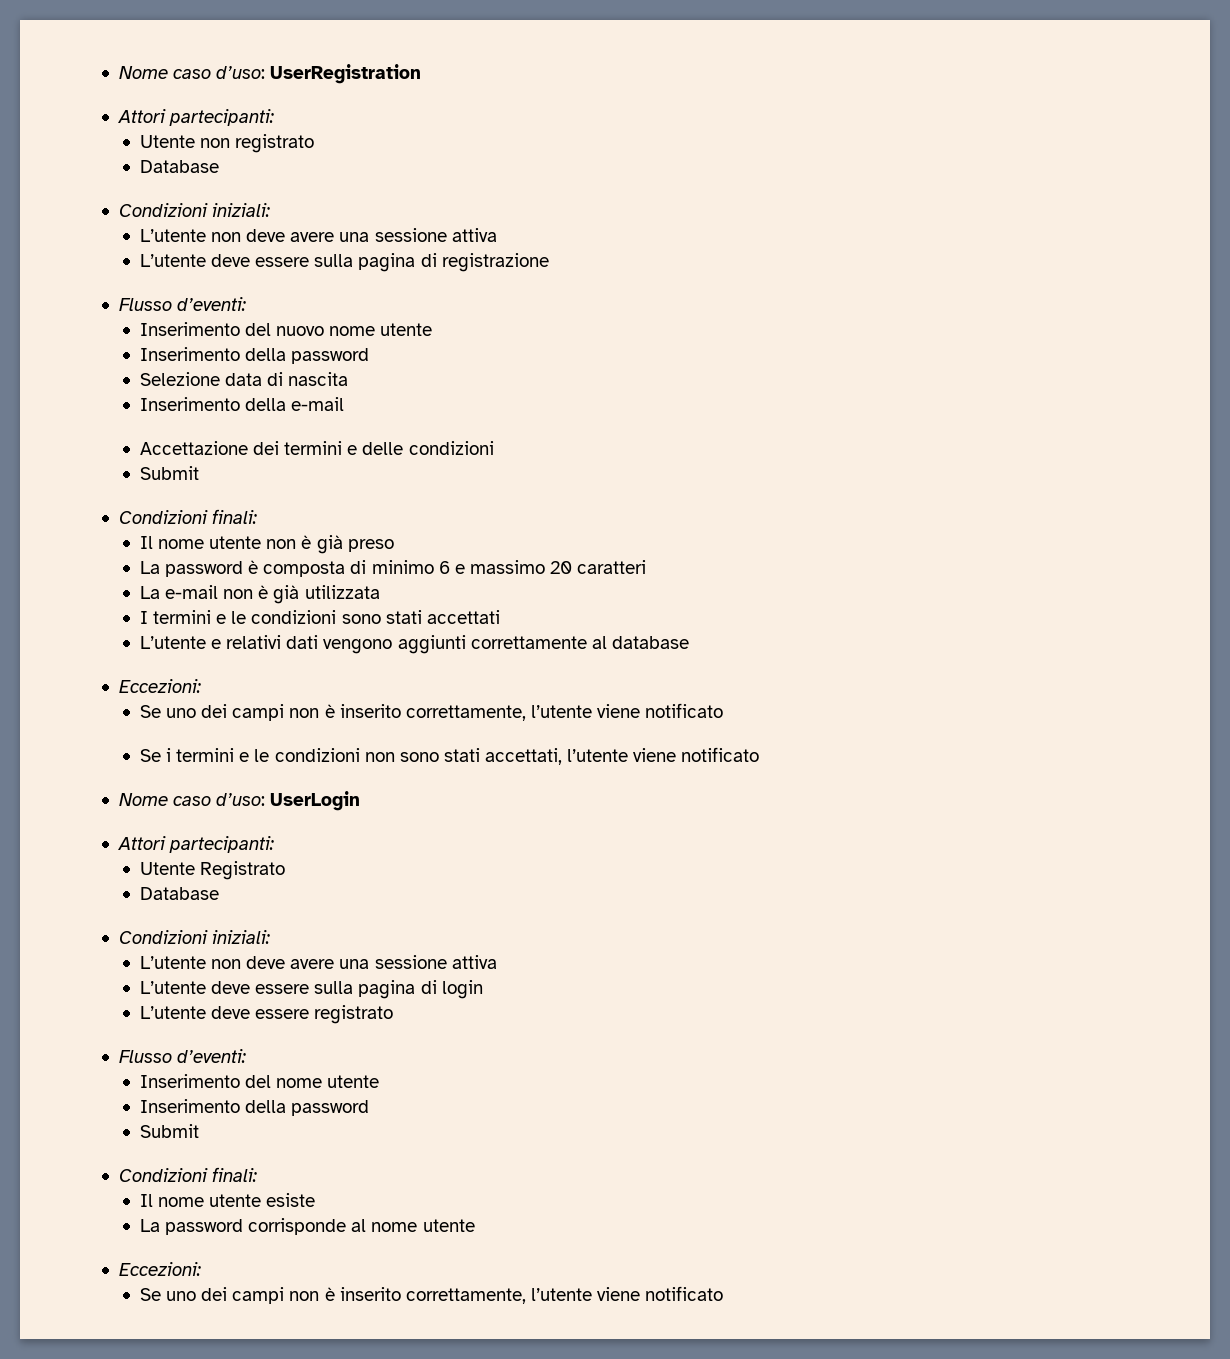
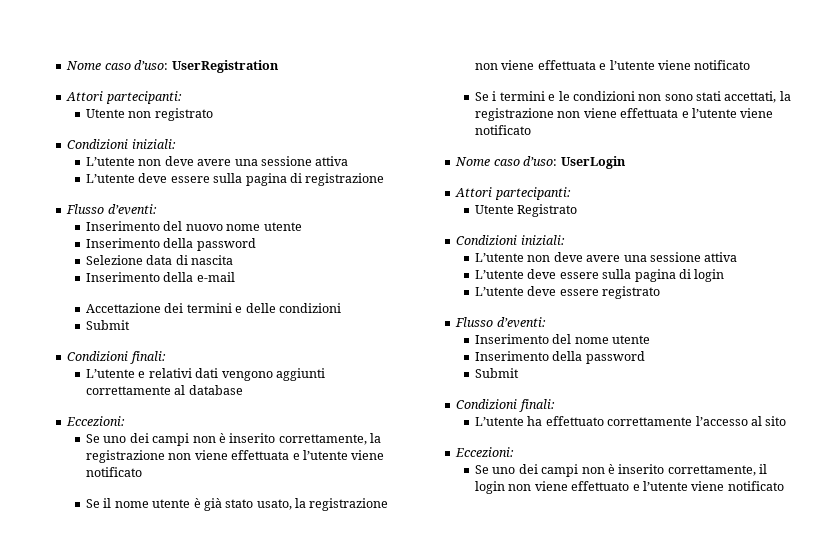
[139,160,219,173] // Database -> (213, 114) none
[139,535,394,554] [139,560,647,577] [139,585,380,604] [139,610,500,624] // Il nome utente non è già preso // La password è composta di minimo 6 e massimo 20 caratteri // La e-mail non è già utilizzata // I termini e le condizioni sono stati accettati -> (166, 357) none
(526, 713) none -> [370,433,382,443] [86,450,385,463] [86,467,143,477] [86,498,389,511] [475,60,607,70] la registrazione non viene effettuata e l’utente viene notificato // Se il nome utente è già stato usato, la registrazione non viene effettuata e
(563, 756) none -> [779,91,791,101] [475,108,689,121] la registrazione non viene effettuata e
[139,887,219,900] // Database -> (578, 210) none
[139,1193,316,1207] [139,1218,475,1235] [118,1262,201,1276] [139,1287,526,1304] Il nome utente esiste // La password corrisponde al nome utente // Eccezioni: // Se uno dei campi non è inserito correttamente, -> [475,416,787,426] [455,447,515,457] [475,464,768,477] [475,481,640,494] L’utente ha effettuato correttamente l’accesso al sito // Eccezioni: // Se uno dei campi non è inserito correttamente, il login non viene effettuato e

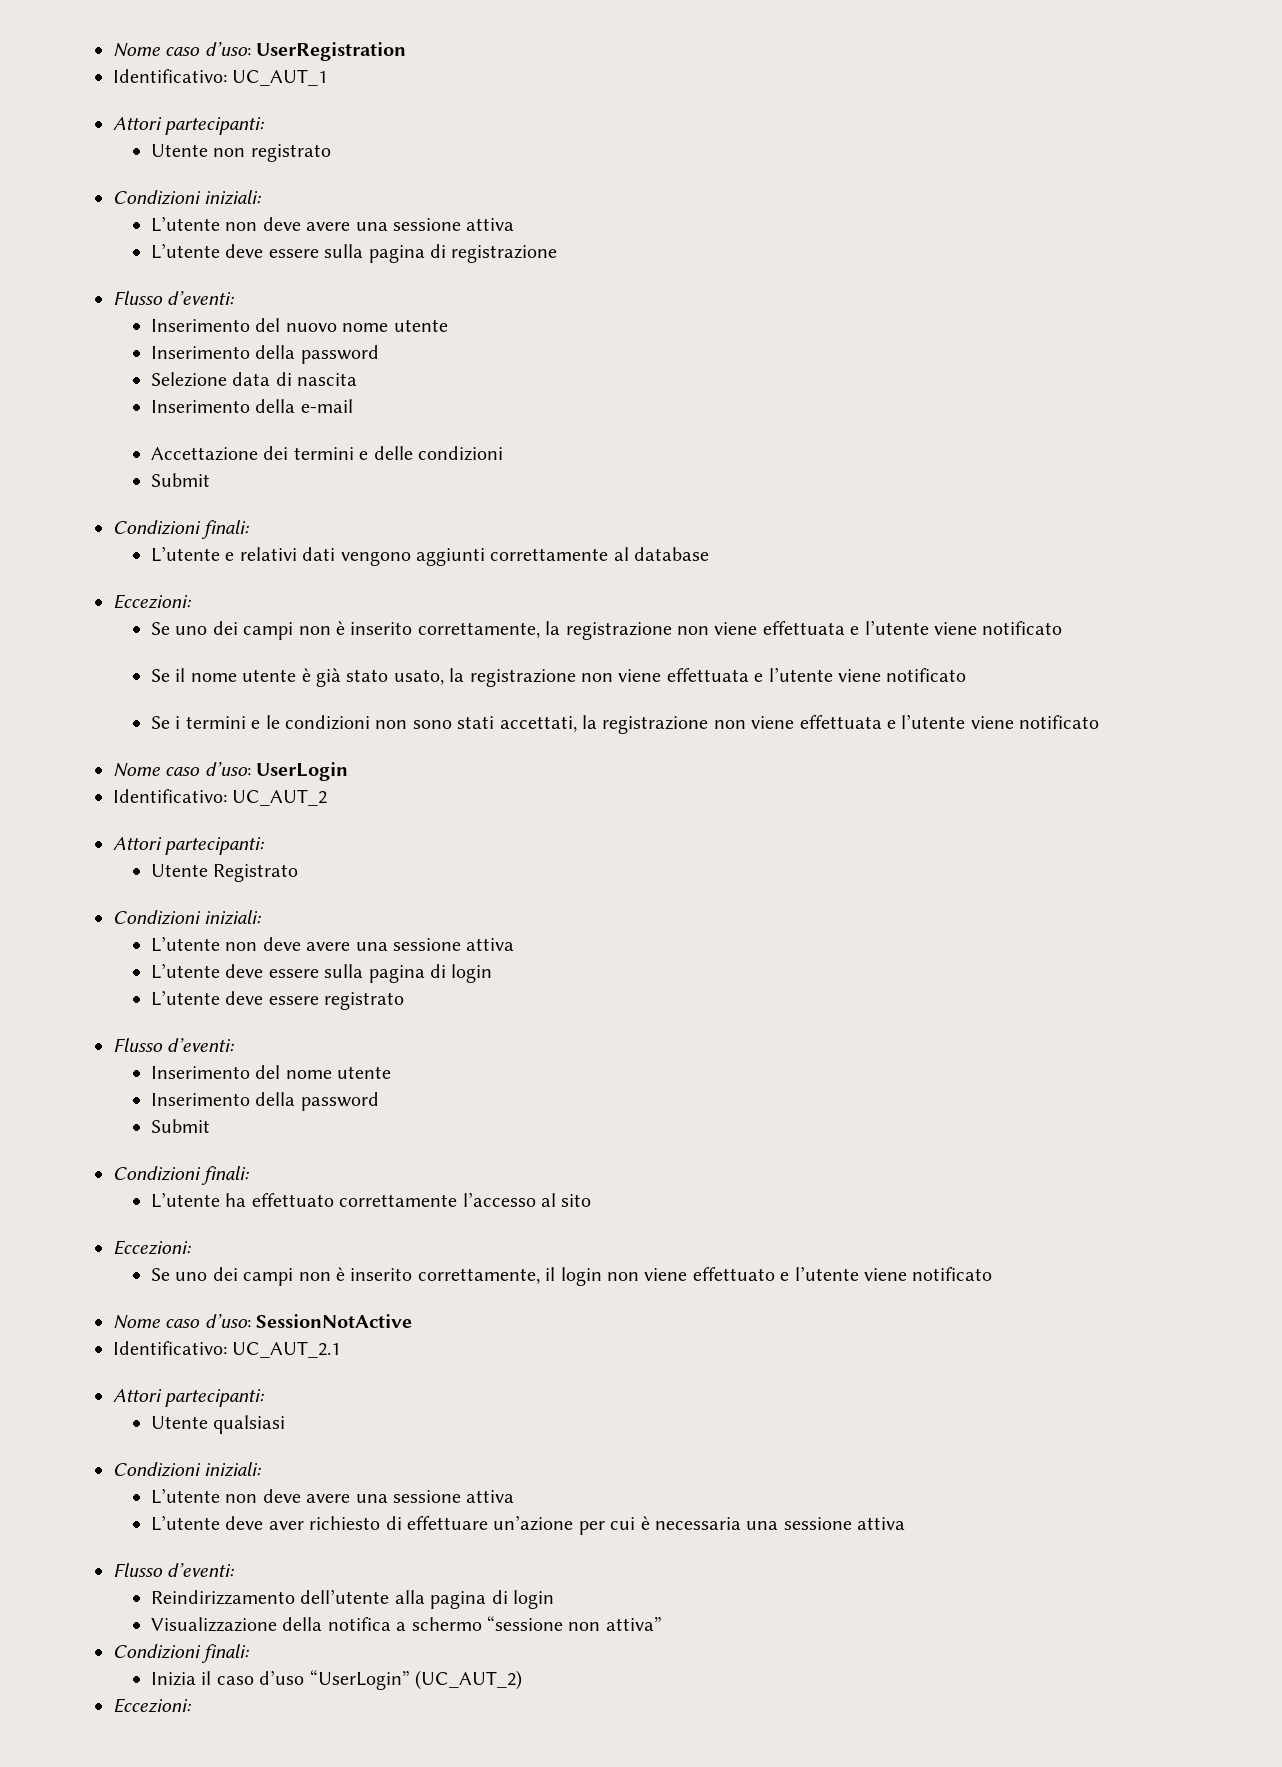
(279, 66) none -> [113,69,328,86] // Identificativo: UC_AUT_1
(626, 162) none -> [113,789,328,806] // Identificativo: UC_AUT_2
(784, 486) none -> [113,1313,413,1329] [113,1341,341,1358] [113,1389,265,1407] [151,1415,286,1434] [113,1462,262,1477] [151,1488,515,1504] [151,1515,906,1535] [113,1562,235,1577] [151,1589,555,1609] [151,1616,662,1632] [113,1644,250,1663] [151,1670,523,1690] [113,1698,192,1713] // Nome caso d’uso: SessionNotActive // Identificativo: UC_AUT_2.1 // Attori partecipanti: // Utente qualsiasi // Condizioni iniziali: // L’utente non deve avere una sessione attiva // L’utente deve aver richiesto di effettuare un’azione per cui è necessaria una sessione attiva // Flusso d’eventi: // Reindirizzamento dell’utente alla pagina di login // Visualizzazione della notifica a schermo “sessione non attiva” // Condizioni finali: // Inizia il caso d’uso “UserLogin” (UC_AUT_2) // Eccezioni:

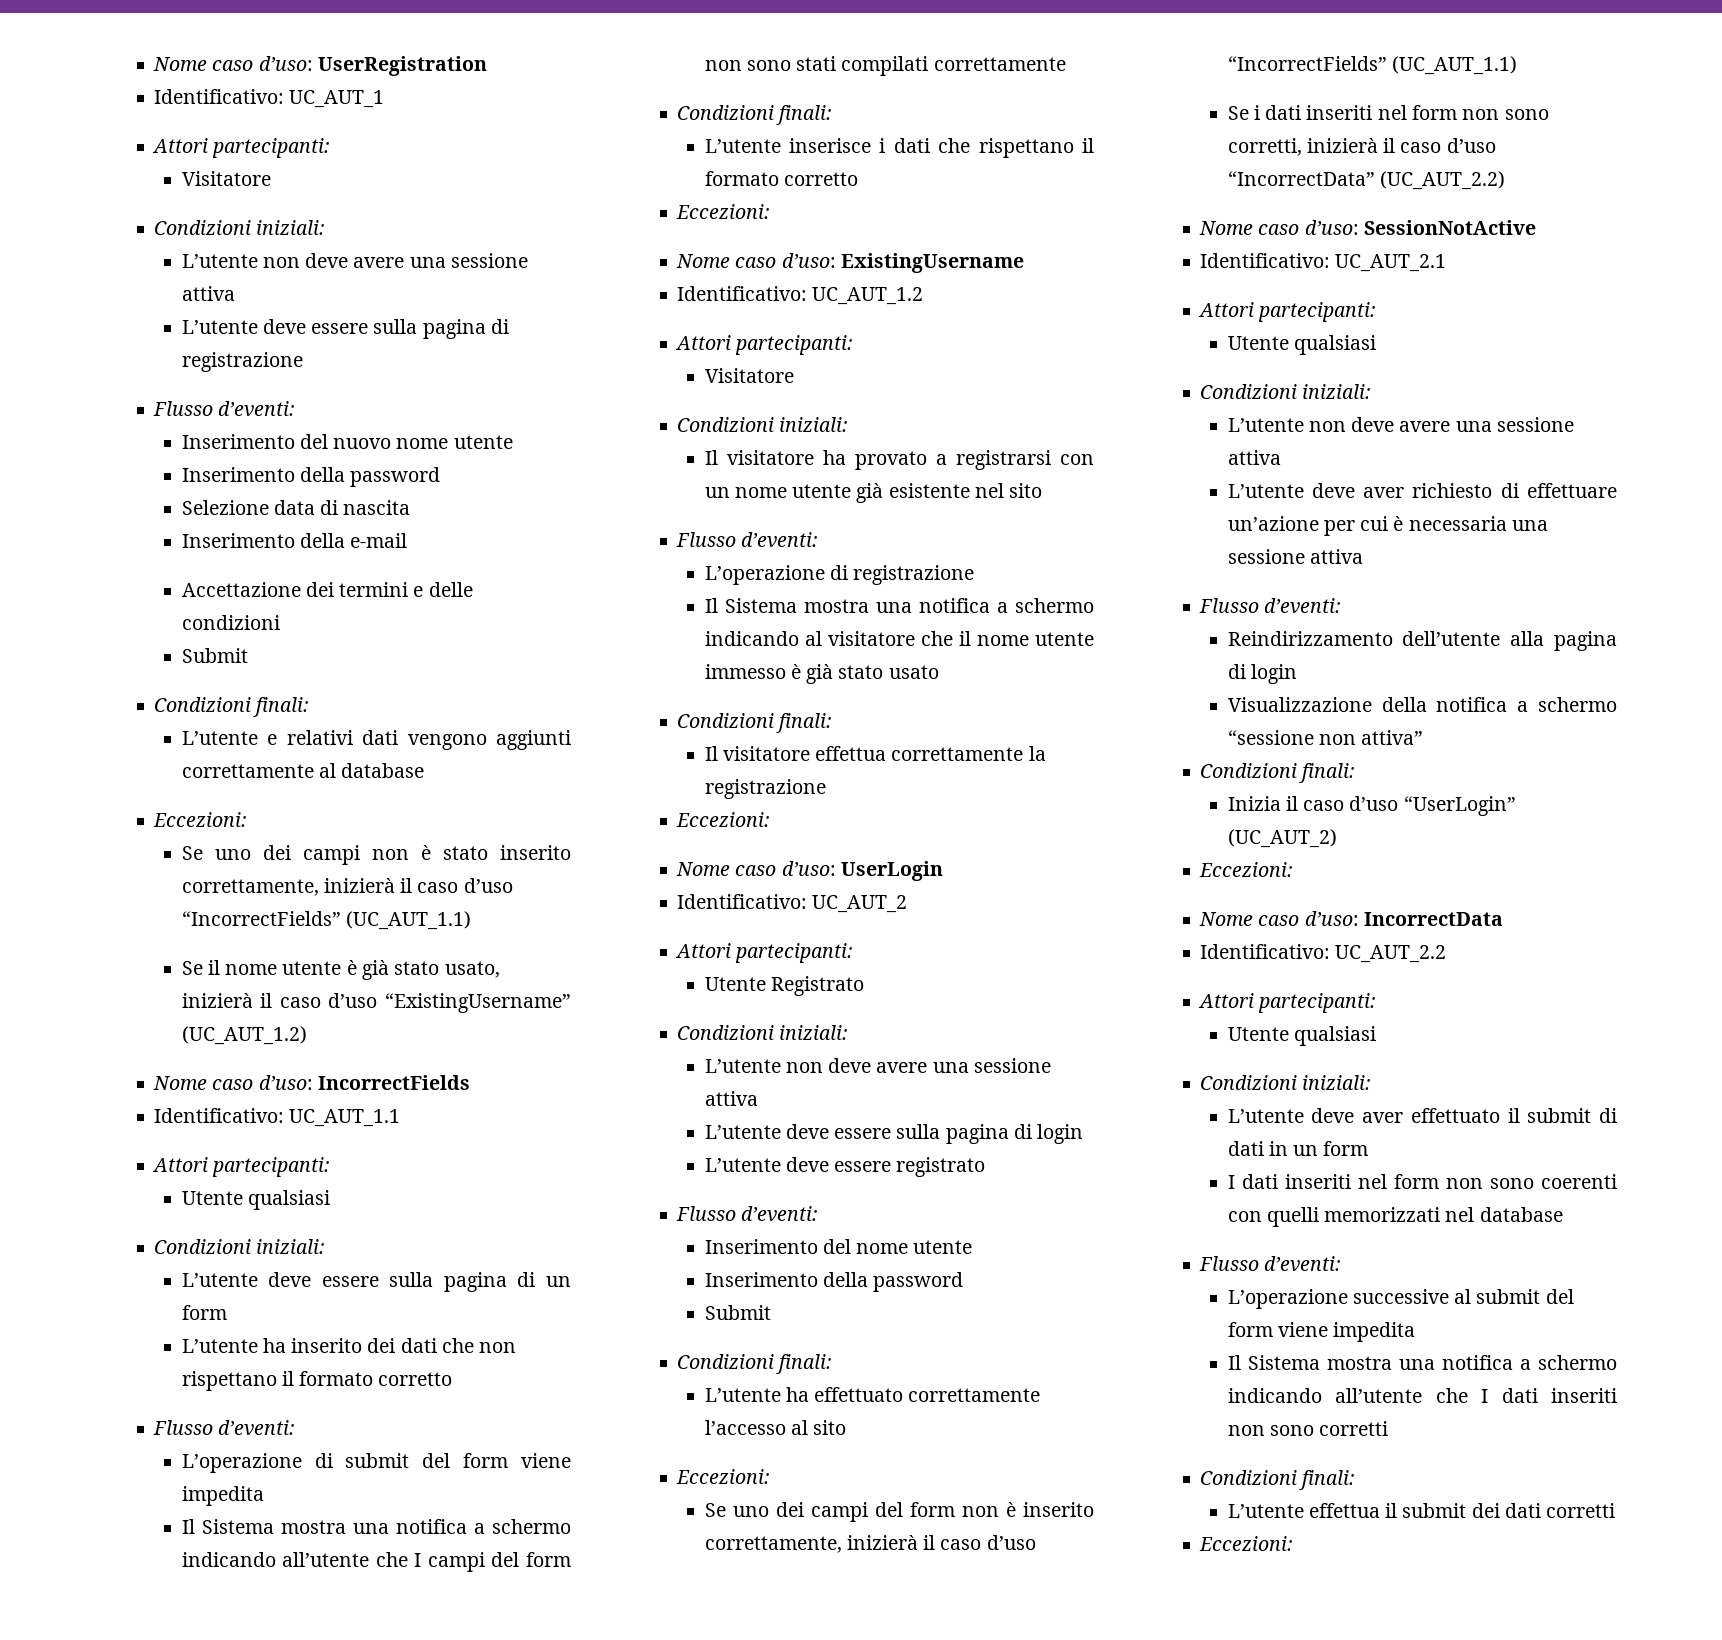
[151,144,331,162] Utente non registrato -> [181,171,271,186] Visitatore
[350,620,1063,640] inserito correttamente, la registrazione non viene effettuata e l’utente viene notificato -> [442,845,571,860] [181,878,513,896] [181,911,471,930] stato inserito correttamente, inizierà il caso d’uso “IncorrectFields” (UC_AUT_1.1)
[449,667,967,687] [151,714,1100,734] la registrazione non viene effettuata e l’utente viene notificato // Se i termini e le condizioni non sono stati accettati, la registrazione non viene effettuata e l’utente viene notificato -> [181,993,571,1013] [181,1026,307,1045] [153,1075,470,1090] [154,1108,401,1127] [152,1157,331,1177] [181,1190,330,1210] [154,1239,326,1254] [181,1272,571,1292] [181,1305,227,1320] [181,1338,517,1353] [181,1371,453,1391] [153,1420,296,1435] [181,1453,571,1473] [181,1486,264,1506] [181,1519,571,1534] [181,1552,572,1572] [704,56,1066,76] [677,105,833,125] [704,138,1094,158] [704,171,858,186] [676,204,771,219] [676,253,1024,273] [677,286,924,305] [675,335,854,355] [704,368,794,383] [677,417,849,432] [704,450,1094,470] [704,483,1043,503] [676,532,819,547] [704,565,975,585] [704,598,1094,613] [704,631,1094,646] [704,664,939,684] [677,713,833,733] [704,746,1046,761] [704,779,826,799] [676,812,771,827] inizierà il caso d’uso “ExistingUsername” (UC_AUT_1.2) // Nome caso d’uso: IncorrectFields // Identificativo: UC_AUT_1.1 // Attori partecipanti: // Utente qualsiasi // Condizioni iniziali: // L’utente deve essere sulla pagina di un form // L’utente ha inserito dei dati che non rispettano il formato corretto // Flusso d’eventi: // L’operazione di submit del form viene impedita // Il Sistema mostra una notifica a schermo indicando all’utente che I campi del form non sono stati compilati correttamente // Condizioni finali: // L’utente inserisce i dati che rispettano il formato corretto // Eccezioni: // Nome caso d’uso: ExistingUsername // Identificativo: UC_AUT_1.2 // Attori partecipanti: // Visitatore // Condizioni iniziali: // Il visitatore ha provato a registrarsi con un nome utente già esistente nel sito // Flusso d’eventi: // L’operazione di registrazione // Il Sistema mostra una notifica a schermo indicando al visitatore che il nome utente immesso è già stato usato // Condizioni finali: // Il visitatore effettua correttamente la registrazione // Eccezioni:
[298,1266,993,1286] non è inserito correttamente, il login non viene effettuato e l’utente viene notificato -> [874,1502,1094,1517] [704,1535,1036,1553] [1227,56,1517,75] [1227,105,1549,120] [1227,138,1496,156] [1227,171,1505,190] del form non è inserito correttamente, inizierà il caso d’uso “IncorrectFields” (UC_AUT_1.1) // Se i dati inseriti nel form non sono corretti, inizierà il caso d’uso “IncorrectData” (UC_AUT_2.2)
(192, 1705) none -> [1199,911,1503,926] [1200,944,1447,963] [1198,993,1377,1013] [1227,1026,1376,1046] [1200,1075,1372,1090] [1227,1108,1617,1123] [1227,1141,1369,1156] [1227,1174,1617,1189] [1227,1207,1563,1227] [1199,1256,1342,1271] [1227,1289,1574,1309] [1227,1322,1416,1342] [1227,1355,1617,1370] [1227,1388,1617,1403] [1227,1421,1389,1436] [1200,1470,1356,1490] [1227,1503,1616,1518] [1199,1536,1294,1551] // Nome caso d’uso: IncorrectData // Identificativo: UC_AUT_2.2 // Attori partecipanti: // Utente qualsiasi // Condizioni iniziali: // L’utente deve aver effettuato il submit di dati in un form // I dati inseriti nel form non sono coerenti con quelli memorizzati nel database // Flusso d’eventi: // L’operazione successive al submit del form viene impedita // Il Sistema mostra una notifica a schermo indicando all’utente che I dati inseriti non sono corretti // Condizioni finali: // L’utente effettua il submit dei dati corretti // Eccezioni:

